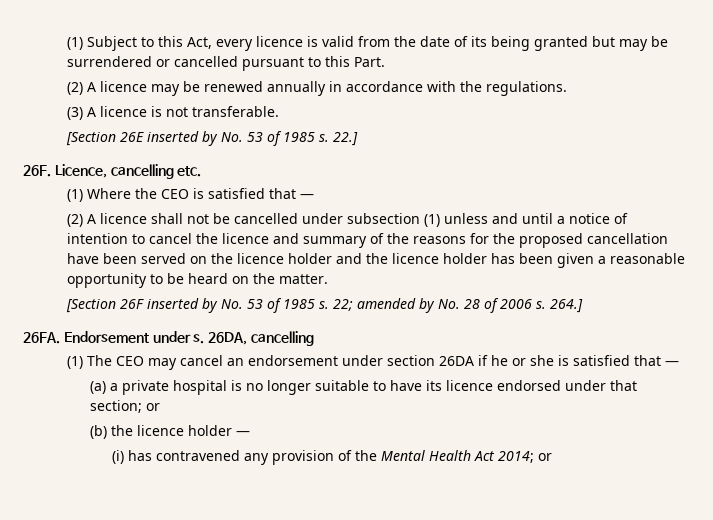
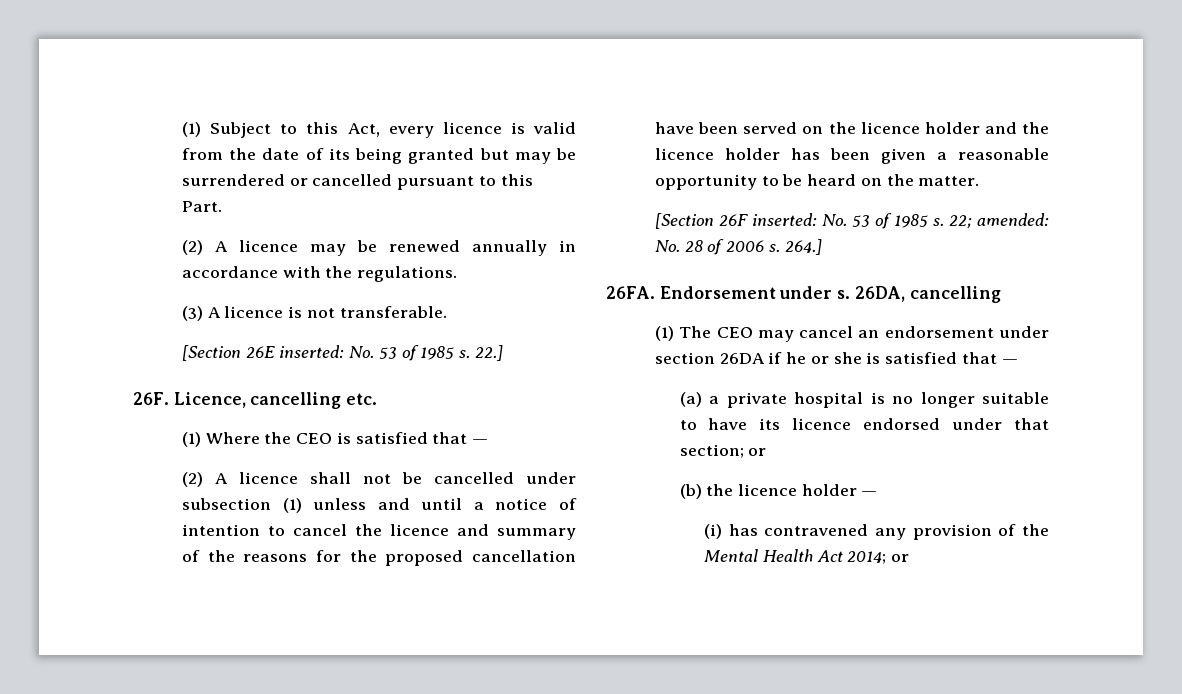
[147,131,219,146] inserted by -> [279,345,345,358] inserted:
[147,298,219,313] inserted by -> [752,213,818,226] inserted:
[357,298,436,313] amended by -> [977,213,1049,226] amended:

